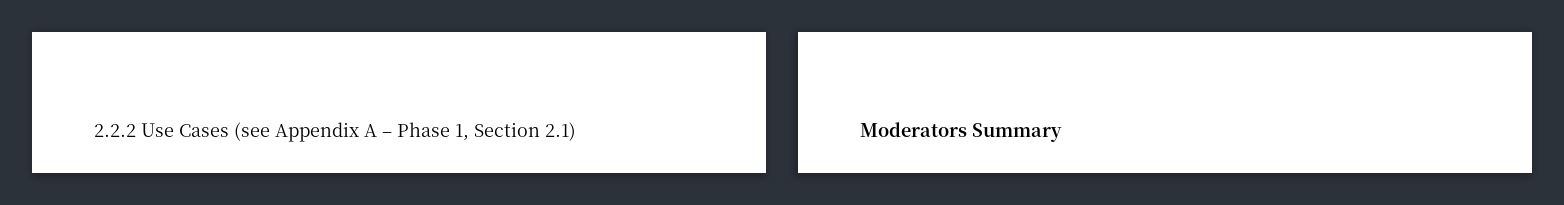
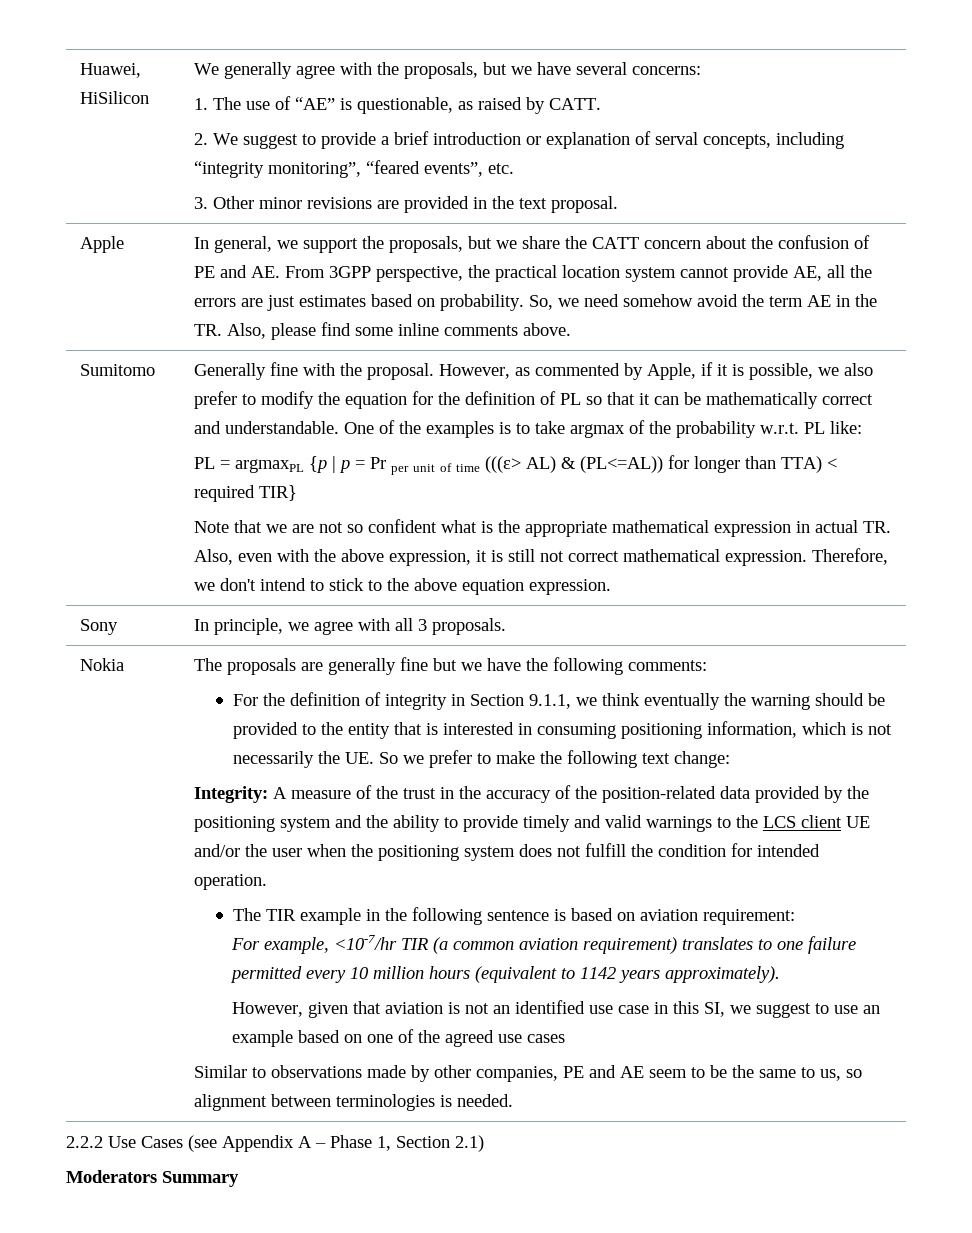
(94, 130) none -> [79,63,141,78] [79,91,149,104] [193,62,701,79] [193,96,601,114] [193,131,844,149] [193,160,514,178] [193,196,618,213] [79,236,124,253] [193,235,870,253] [193,265,872,282] [193,294,877,311] [193,322,571,340] [79,364,155,376] [193,362,873,380] [193,391,873,409] [193,420,862,438] [193,455,837,475] [193,485,297,502] [193,519,891,537] [193,548,888,566] [193,578,611,595] [79,619,118,635] [193,618,506,635] [79,658,124,671] [193,657,707,675] [233,692,886,710] [233,721,893,739] [233,750,731,768] [193,785,869,803] [193,815,870,832] [193,843,820,861] [193,874,267,890] [233,907,796,925] [230,935,856,954] [229,966,780,983] [231,1000,880,1018] [231,1029,565,1047] [193,1065,862,1082] [193,1094,513,1111] Huawei, HiSilicon | We generally agree with the proposals, but we have several concerns: // 1. The use of “AE” is questionable, as raised by CATT. // 2. We suggest to provide a brief introduction or explanation of serval concepts, including “integrity monitoring”, “feared events”, etc. // 3. Other minor revisions are provided in the text proposal. // Apple | In general, we support the proposals, but we share the CATT concern about the confusion of PE and AE. From 3GPP perspective, the practical location system cannot provide AE, all the errors are just estimates based on probability. So, we need somehow avoid the term AE in the TR. Also, please find some inline comments above. // Sumitomo | Generally fine with the proposal. However, as commented by Apple, if it is possible, we also prefer to modify the equation for the definition of PL so that it can be mathematically correct and understandable. One of the examples is to take argmax of the probability w.r.t. PL like: // PL = argmaxPL {p | p = Pr per unit of time (((ε> AL) & (PL<=AL)) for longer than TTA) < required TIR} // Note that we are not so confident what is the appropriate mathematical expression in actual TR. Also, even with the above expression, it is still not correct mathematical expression. Therefore, we don't intend to stick to the above equation expression. // Sony | In principle, we agree with all 3 proposals. // Nokia | The proposals are generally fine but we have the following comments: // For the definition of integrity in Section 9.1.1, we think eventually the warning should be provided to the entity that is interested in consuming positioning information, which is not necessarily the UE. So we prefer to make the following text change: // Integrity: A measure of the trust in the accuracy of the position-related data provided by the positioning system and the ability to provide timely and valid warnings to the LCS client UE and/or the user when the positioning system does not fulfill the condition for intended operation. // The TIR example in the following sentence is based on aviation requirement: // For example, <10-7/hr TIR (a common aviation requirement) translates to one failure permitted every 10 million hours (equivalent to 1142 years approximately). // However, given that aviation is not an identified use case in this SI, we suggest to use an example based on one of the agreed use cases // Similar to observations made by other companies, PE and AE seem to be the same to us, so alignment between terminologies is needed. //

